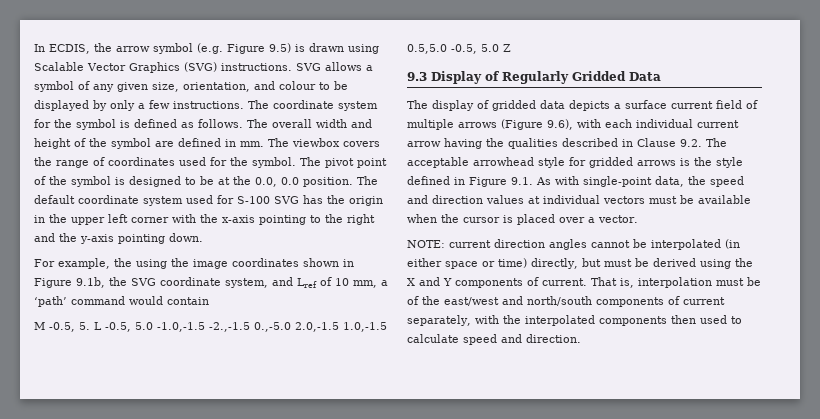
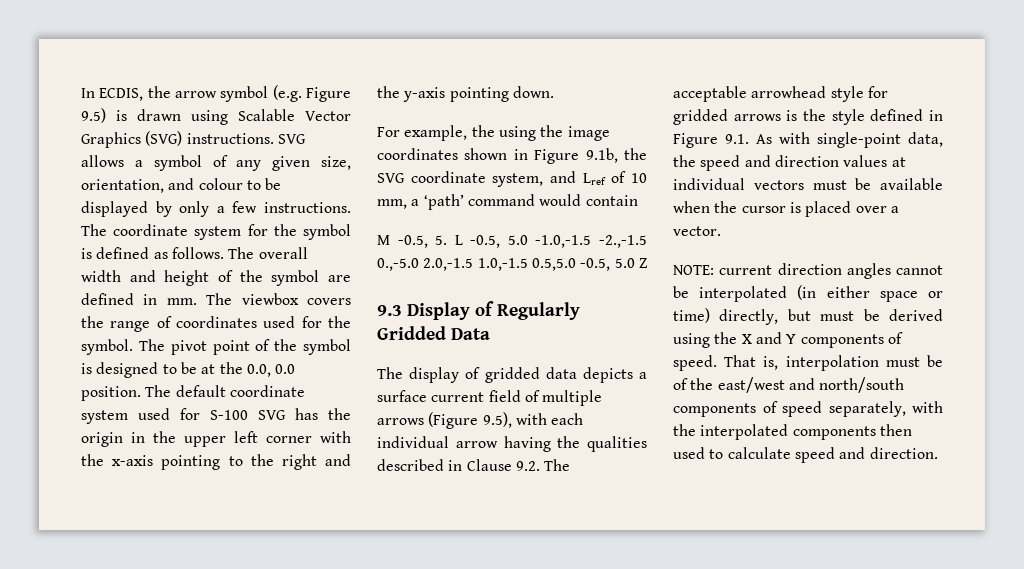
[547,119,573,130] 9.6), -> [482,412,512,428] 9.5),
[697,120,739,128] current -> (449, 442) none
[542,278,587,286] current. -> [673,355,717,371] speed.
[683,297,725,305] current -> [782,401,822,417] speed

